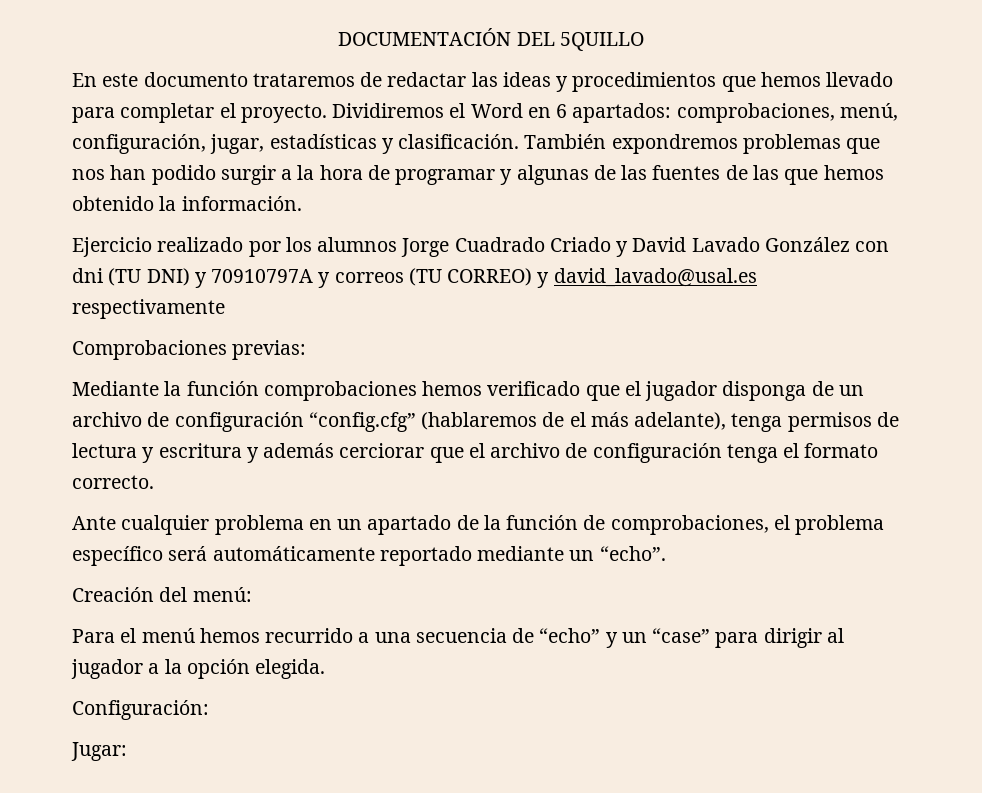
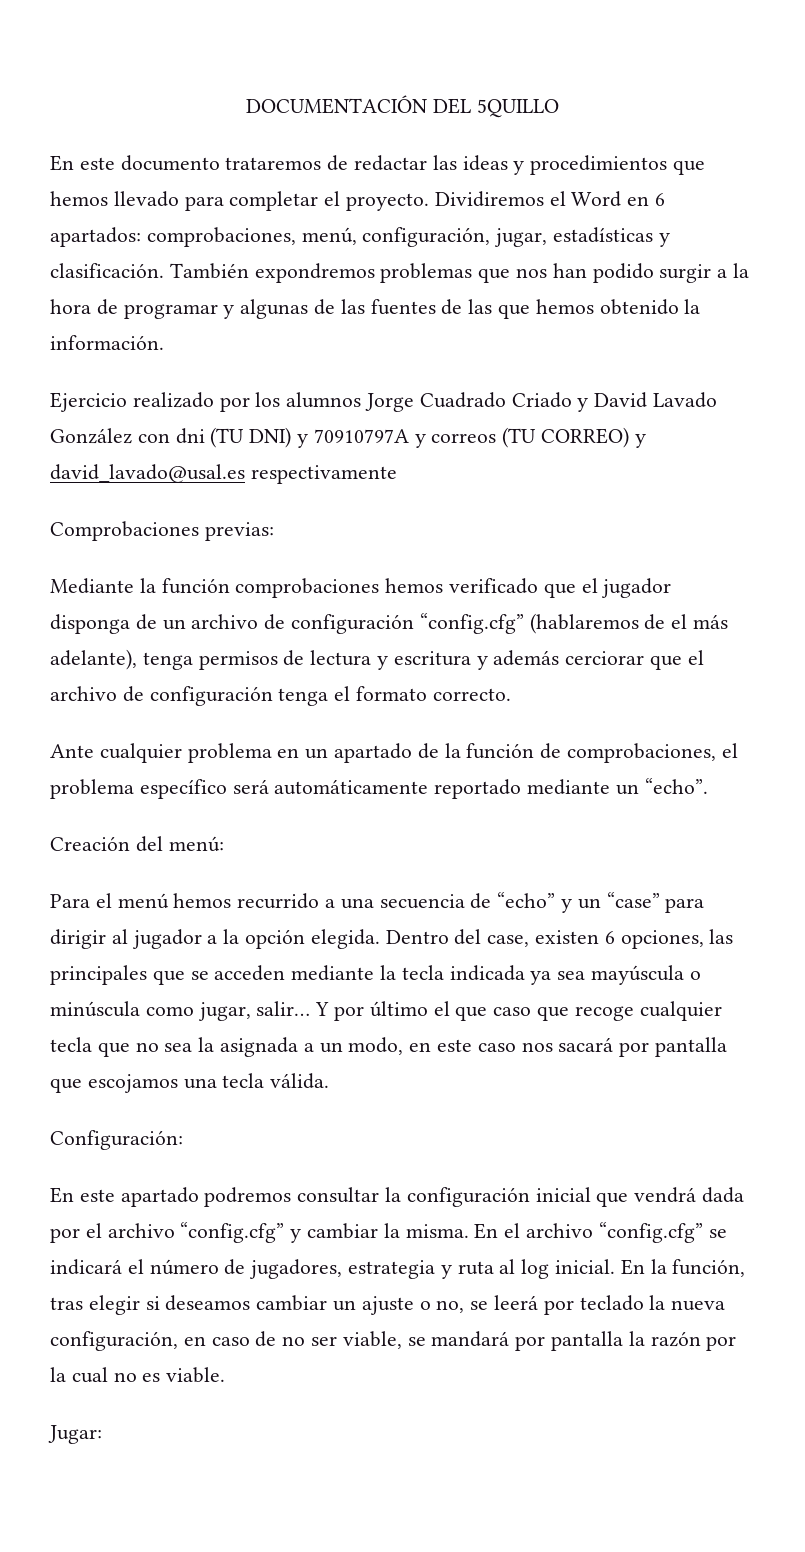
[72,700,209,720] // Configuración: -> [385,929,734,949] [50,965,701,985] [50,1001,722,1021] [50,1037,728,1057] [50,1073,330,1093] [50,1130,183,1150] [50,1187,745,1207] [50,1222,727,1243] [50,1259,746,1279] [50,1295,726,1315] [50,1331,737,1351] [50,1367,226,1383] Dentro del case, existen 6 opciones, las principales que se acceden mediante la tecla indicada ya sea mayúscula o minúscula como jugar, salir… Y por último el que caso que recoge cualquier tecla que no sea la asignada a un modo, en este caso nos sacará por pantalla que escojamos una tecla válida. // Configuración: // En este apartado podremos consultar la configuración inicial que vendrá dada por el archivo “config.cfg” y cambiar la misma. En el archivo “config.cfg” se indicará el número de jugadores, estrategia y ruta al log inicial. En la función, tras elegir si deseamos cambiar un ajuste o no, se leerá por teclado la nueva configuración, en caso de no ser viable, se mandará por pantalla la razón por la cual no es viable.

